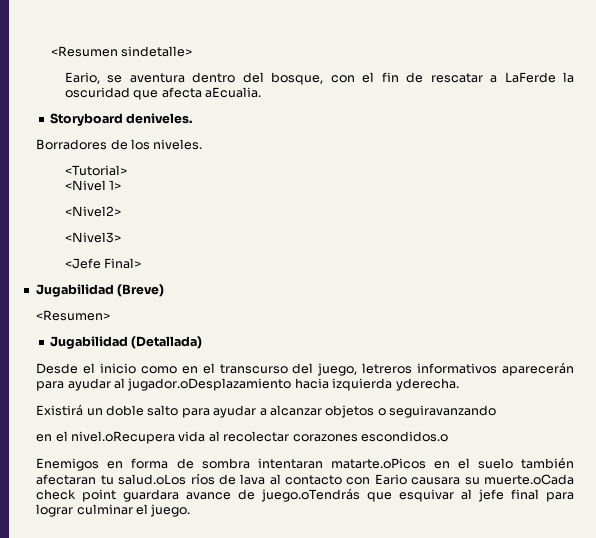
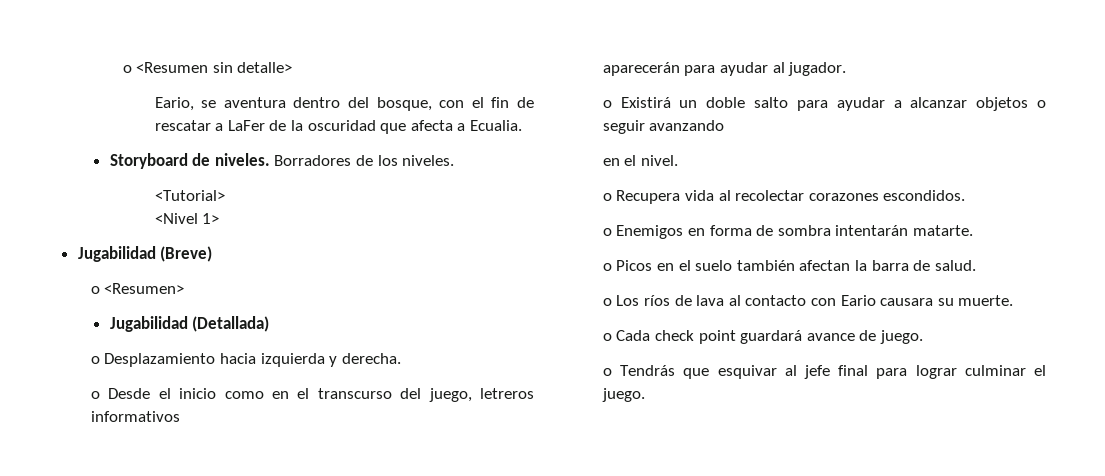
[50,46,193,57] <Resumen sindetalle> -> [122,62,293,73] o <Resumen sin detalle>
[504,72,556,83] LaFerde -> [227,120,287,131] LaFer de
[205,87,262,98] aEcualia. -> [457,120,522,131] a Ecualia.
[126,113,193,124] deniveles. // -> [192,153,270,166] de niveles.
[65,206,122,217] [65,232,122,243] [65,258,142,269] // <Nivel2> // <Nivel3> // <Jefe Final> -> (220, 218) none
(165, 290) none -> [90,286,100,294] o
(203, 342) none -> [90,353,401,367] [90,391,100,399] o Desplazamiento hacia izquierda y derecha. // o
(498, 368) none -> (180, 416) //
[127,378,459,391] jugador.oDesplazamiento hacia izquierda yderecha. // -> [788,62,847,76] [602,100,612,108] jugador. // o
[389,405,497,418] [36,431,176,444] seguiravanzando // en el nivel.oRecupera -> [602,120,725,134] [602,155,679,166] [602,190,681,204] seguir avanzando // en el nivel. // o Recupera
[360,431,448,442] escondidos.o // -> [883,190,966,201] [602,228,612,236] escondidos. // o
[257,457,575,469] [36,474,187,485] intentaran matarte.oPicos en el suelo también afectaran tu salud.oLos -> [835,225,973,236] [602,260,976,271] [602,295,640,306] intentarán matarte. // o Picos en el suelo también afectan la barra de salud. // o Los
[484,474,574,485] muerte.oCada -> [958,295,1014,306] [602,330,651,341] muerte. // o Cada
[123,489,180,502] guardara -> [740,330,803,344] guardará
[261,488,361,502] juego.oTendrás -> [879,330,923,344] [602,365,676,376] juego. // o Tendrás

